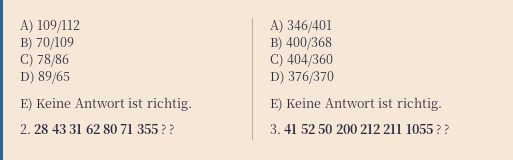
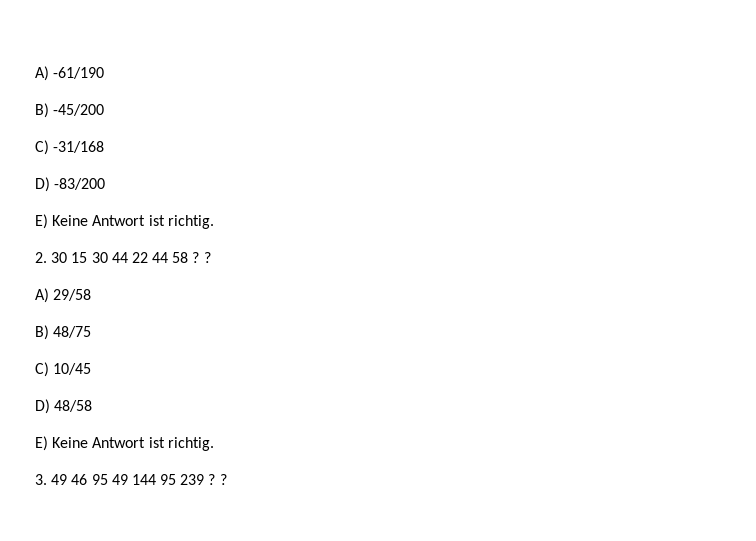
[20,20,81,33] [20,37,75,50] [20,54,70,67] [20,71,71,84] A) 109/112 // B) 70/109 // C) 78/86 // D) 89/65 -> [35,66,105,81] [35,103,105,118] [35,140,105,155] [35,177,106,192] A) -61/190 // B) -45/200 // C) -31/168 // D) -83/200
[34,124,158,134] 28 43 31 62 80 71 355 -> [51,252,189,263] 30 15 30 44 22 44 58
[287,20,333,33] [270,37,333,50] [270,54,334,67] [270,71,335,84] 346/401 // B) 400/368 // C) 404/360 // D) 376/370 -> [53,289,92,301] [35,325,92,340] [35,362,92,377] [35,399,93,414] 29/58 // B) 48/75 // C) 10/45 // D) 48/58
[284,124,433,134] 41 52 50 200 212 211 1055 -> [51,474,205,485] 49 46 95 49 144 95 239

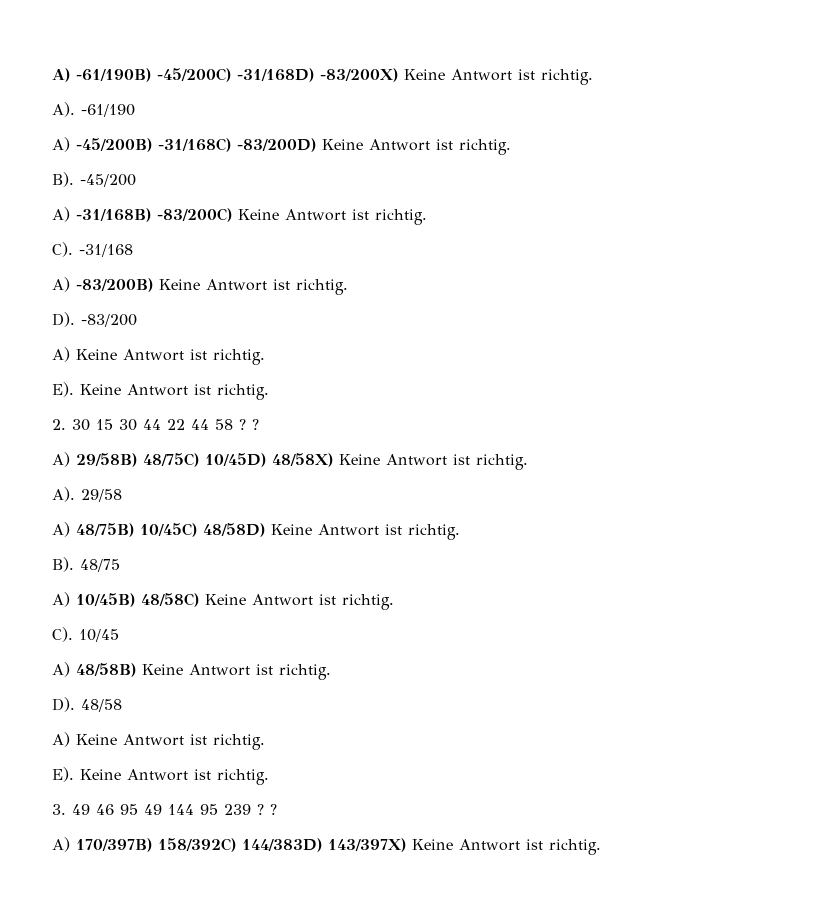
[35,66,105,81] [35,103,105,118] [35,140,105,155] [35,177,106,192] [35,214,48,229] A) -61/190 // B) -45/200 // C) -31/168 // D) -83/200 // E) -> [52,68,593,85] [52,102,135,117] [52,137,511,155] [52,172,136,187] [52,207,427,225] [52,242,133,257] [52,277,348,295] [52,312,137,327] [52,347,265,365] [52,382,74,397] A) -61/190B) -45/200C) -31/168D) -83/200X) Keine Antwort ist richtig. // A). -61/190 // A) -45/200B) -31/168C) -83/200D) Keine Antwort ist richtig. // B). -45/200 // A) -31/168B) -83/200C) Keine Antwort ist richtig. // C). -31/168 // A) -83/200B) Keine Antwort ist richtig. // D). -83/200 // A) Keine Antwort ist richtig. // E).
[53,289,92,301] [35,325,92,340] [35,362,92,377] [35,399,93,414] [35,436,48,451] 29/58 // B) 48/75 // C) 10/45 // D) 48/58 // E) -> [76,453,528,470] [52,487,122,502] [52,522,460,540] [52,557,120,572] [52,592,394,610] [52,627,119,642] [52,662,331,680] [52,697,122,712] [52,732,265,750] [52,767,74,782] 29/58B) 48/75C) 10/45D) 48/58X) Keine Antwort ist richtig. // A). 29/58 // A) 48/75B) 10/45C) 48/58D) Keine Antwort ist richtig. // B). 48/75 // A) 10/45B) 48/58C) Keine Antwort ist richtig. // C). 10/45 // A) 48/58B) Keine Antwort ist richtig. // D). 48/58 // A) Keine Antwort ist richtig. // E).
(227, 479) none -> [52,837,601,855] // A) 170/397B) 158/392C) 144/383D) 143/397X) Keine Antwort ist richtig.

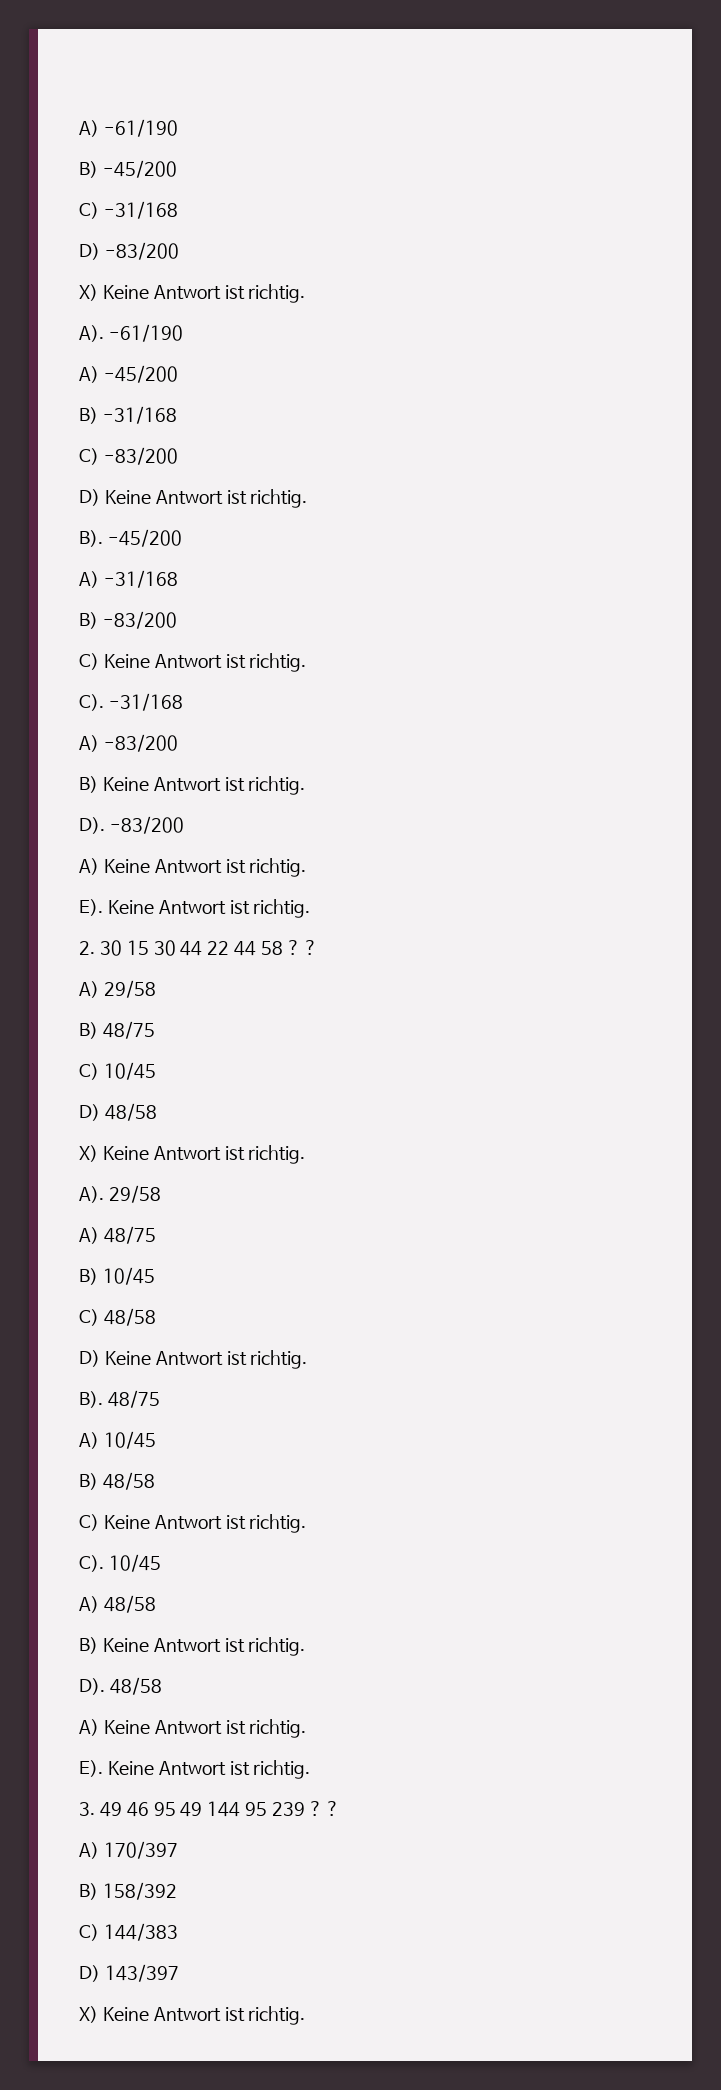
[52,68,398,82] A) -61/190B) -45/200C) -31/168D) -83/200X) -> [79,119,178,137] [79,160,177,178] [79,201,178,219] [79,242,179,260] [79,284,98,301] A) -61/190 // B) -45/200 // C) -31/168 // D) -83/200 // X)
[76,138,316,152] -45/200B) -31/168C) -83/200D) -> [103,365,178,383] [79,406,177,424] [79,447,178,465] [79,489,100,506] -45/200 // B) -31/168 // C) -83/200 // D)
[76,208,232,222] -31/168B) -83/200C) -> [103,570,178,588] [79,611,177,629] [79,653,99,670] -31/168 // B) -83/200 // C)
[76,278,153,292] -83/200B) -> [103,734,178,752] [79,776,98,793] -83/200 // B)
[76,453,333,467] 29/58B) 48/75C) 10/45D) 48/58X) -> [103,980,156,998] [79,1021,155,1039] [79,1062,156,1080] [79,1103,157,1121] [79,1145,98,1162] 29/58 // B) 48/75 // C) 10/45 // D) 48/58 // X)
[76,523,265,537] 48/75B) 10/45C) 48/58D) -> [103,1226,156,1244] [79,1267,155,1285] [79,1308,156,1326] [79,1350,100,1367] 48/75 // B) 10/45 // C) 48/58 // D)
[76,593,199,607] 10/45B) 48/58C) -> [103,1431,156,1449] [79,1472,155,1490] [79,1514,99,1531] 10/45 // B) 48/58 // C)
[76,663,136,677] 48/58B) -> [103,1595,156,1613] [79,1637,98,1654] 48/58 // B)
[76,838,406,852] 170/397B) 158/392C) 144/383D) 143/397X) -> [103,1841,178,1859] [79,1882,177,1900] [79,1923,178,1941] [79,1964,179,1982] [79,2006,98,2023] 170/397 // B) 158/392 // C) 144/383 // D) 143/397 // X)

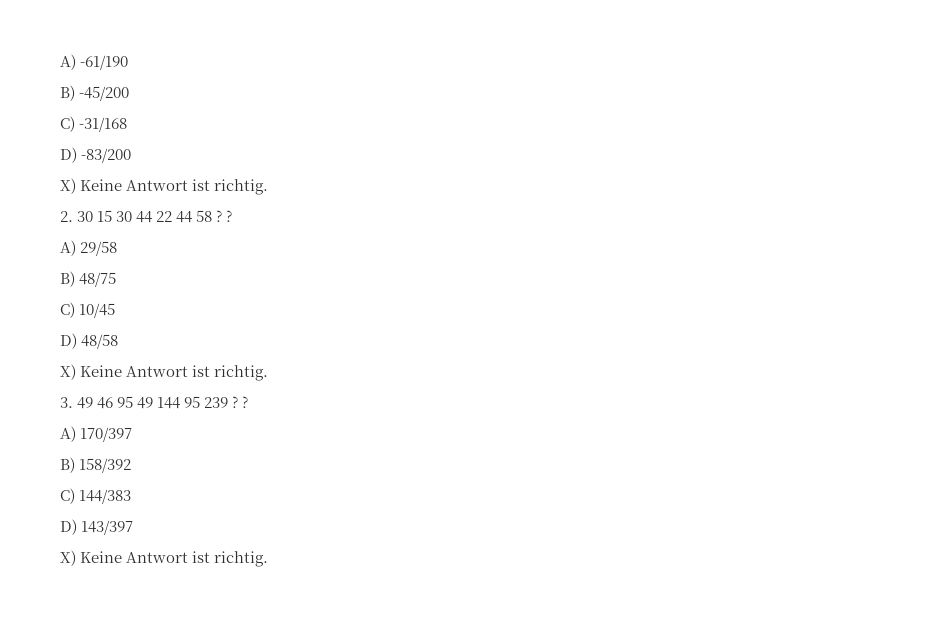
[79,324,183,342] [79,365,178,383] [79,406,177,424] [79,447,178,465] [79,489,308,508] [79,529,182,547] [79,570,178,588] [79,611,177,629] [79,653,307,672] [79,693,183,711] [79,734,178,752] [79,776,306,795] [79,816,184,834] [79,858,307,877] [79,899,311,918] // A). -61/190 // A) -45/200 // B) -31/168 // C) -83/200 // D) Keine Antwort ist richtig. // B). -45/200 // A) -31/168 // B) -83/200 // C) Keine Antwort ist richtig. // C). -31/168 // A) -83/200 // B) Keine Antwort ist richtig. // D). -83/200 // A) Keine Antwort ist richtig. // E). Keine Antwort ist richtig. -> (269, 187) none
[79,1185,161,1203] [79,1226,156,1244] [79,1267,155,1285] [79,1308,156,1326] [79,1350,308,1369] [79,1390,160,1408] [79,1431,156,1449] [79,1472,155,1490] [79,1514,307,1533] [79,1554,161,1572] [79,1595,156,1613] [79,1637,306,1656] [79,1677,162,1695] [79,1719,307,1738] [79,1760,311,1779] // A). 29/58 // A) 48/75 // B) 10/45 // C) 48/58 // D) Keine Antwort ist richtig. // B). 48/75 // A) 10/45 // B) 48/58 // C) Keine Antwort ist richtig. // C). 10/45 // A) 48/58 // B) Keine Antwort ist richtig. // D). 48/58 // A) Keine Antwort ist richtig. // E). Keine Antwort ist richtig. -> (269, 373) none

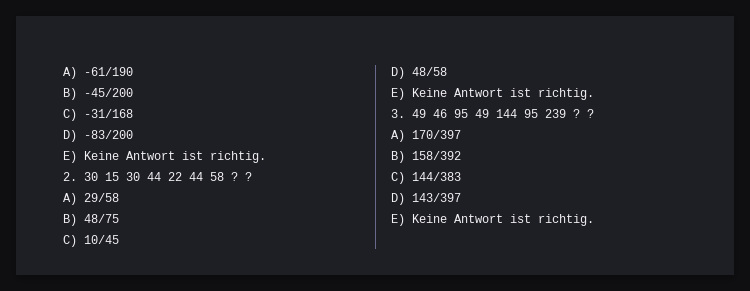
[60,178,76,194] X) -> [63,151,77,163] E)
[60,364,76,380] X) -> [391,88,405,100] E)
[60,550,76,566] X) -> [391,214,405,226] E)

